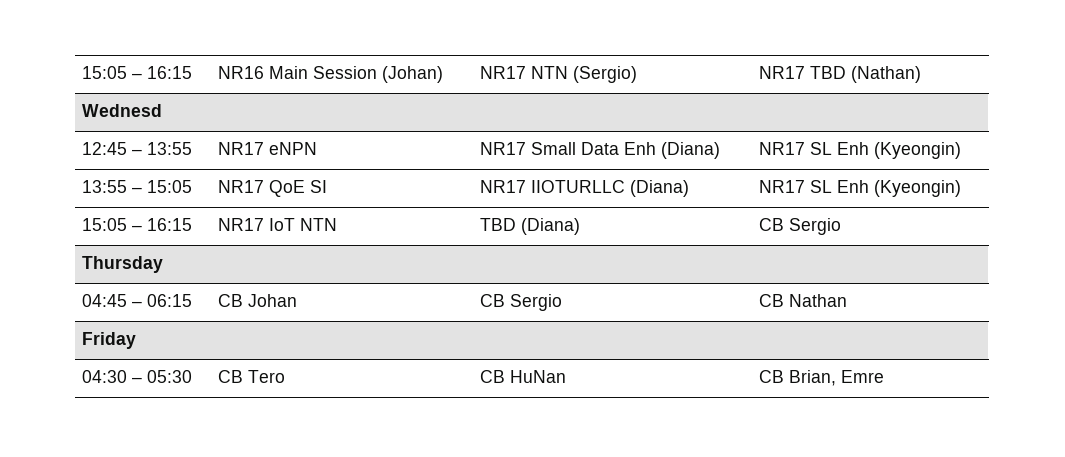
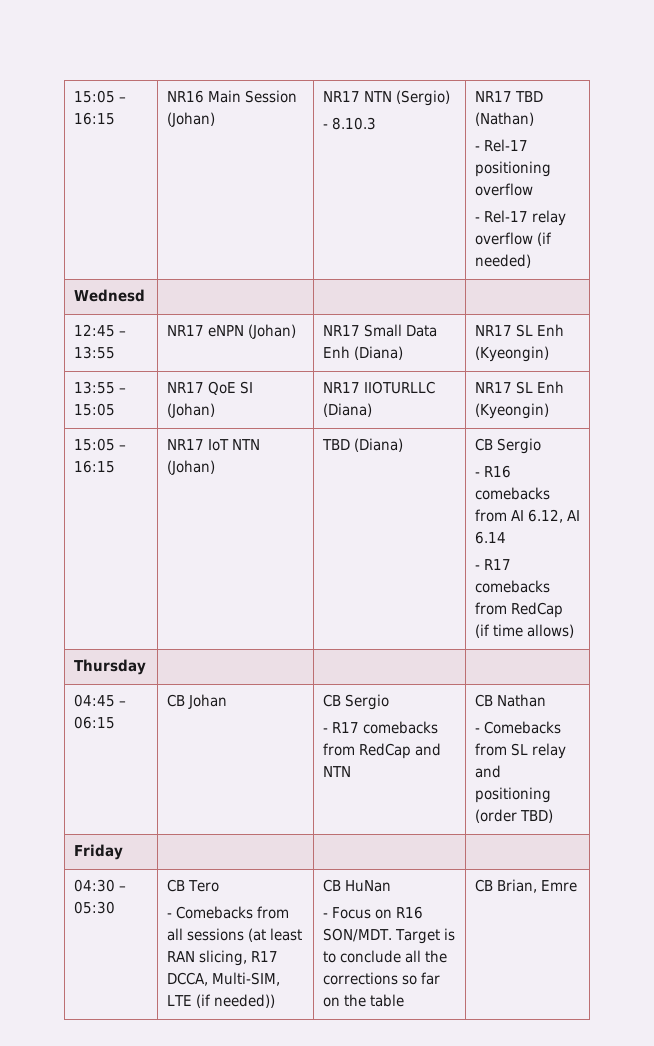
(638, 74) none -> [322,117,376,130] // - 8.10.3
(922, 74) none -> [474,139,528,152] [474,161,551,177] [474,183,533,196] [474,210,566,226] [474,232,552,246] [474,254,531,268] // - Rel-17 positioning overflow // - Rel-17 relay overflow (if needed)
(318, 148) none -> [247,324,296,339] (Johan)
(328, 186) none -> [166,403,215,418] (Johan)
(338, 224) none -> [166,460,215,475] (Johan)
(842, 226) none -> [474,465,511,478] [474,487,550,500] [474,509,581,523] [474,531,506,544] [474,559,511,570] [474,580,550,593] [474,602,563,618] [474,624,574,638] // - R16 comebacks from AI 6.12, AI 6.14 // - R17 comebacks from RedCap (if time allows)
[759,294,848,307] | CB Nathan -> [322,721,438,734] [322,743,441,759] [322,766,351,777] [474,694,546,707] [474,721,561,734] [474,743,566,759] [474,765,501,778] [474,787,551,803] [474,809,553,823] // - R17 comebacks from RedCap and NTN | CB Nathan // - Comebacks from SL relay and positioning (order TBD)
[480,370,567,383] | CB HuNan -> [166,906,289,919] [166,928,303,942] [166,950,278,966] [166,972,280,986] [166,994,275,1008] [322,879,391,892] [322,906,424,919] [322,928,455,944] [322,950,448,963] [322,972,440,985] [322,994,404,1007] // - Comebacks from all sessions (at least RAN slicing, R17 DCCA, Multi-SIM, LTE (if needed)) | CB HuNan // - Focus on R16 SON/MDT. Target is to conclude all the corrections so far on the table

